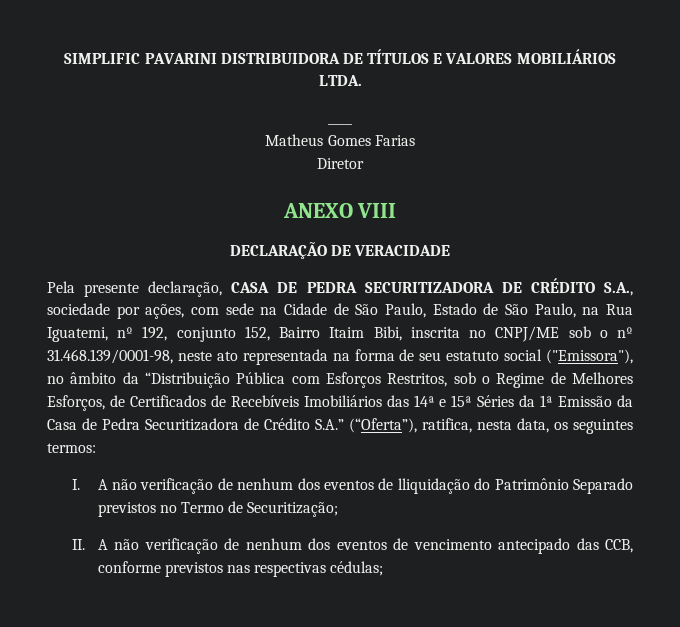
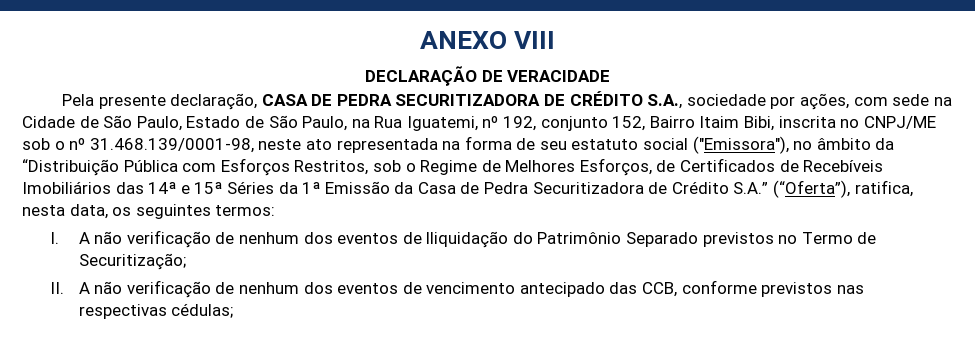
[64,49,616,64] [318,75,362,86] [328,123,352,125] [265,134,415,146] [317,158,364,169] SIMPLIFIC PAVARINI DISTRIBUIDORA DE TÍTULOS E VALORES MOBILIÁRIOS LTDA. // ____ // Matheus Gomes Farias // Diretor // -> (419, 40) none

